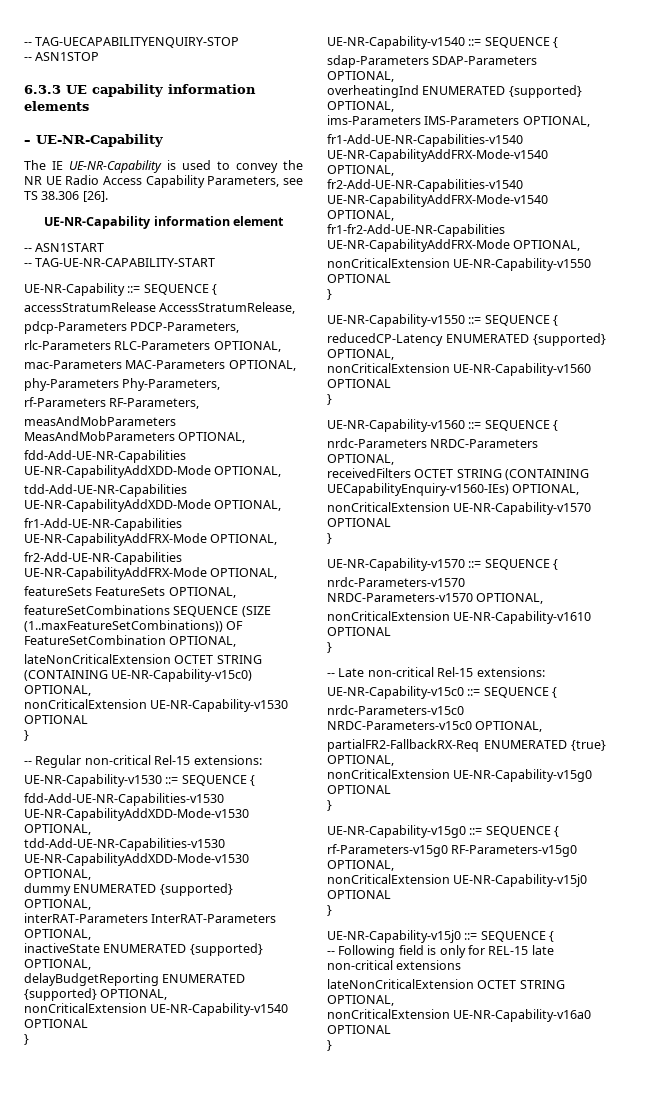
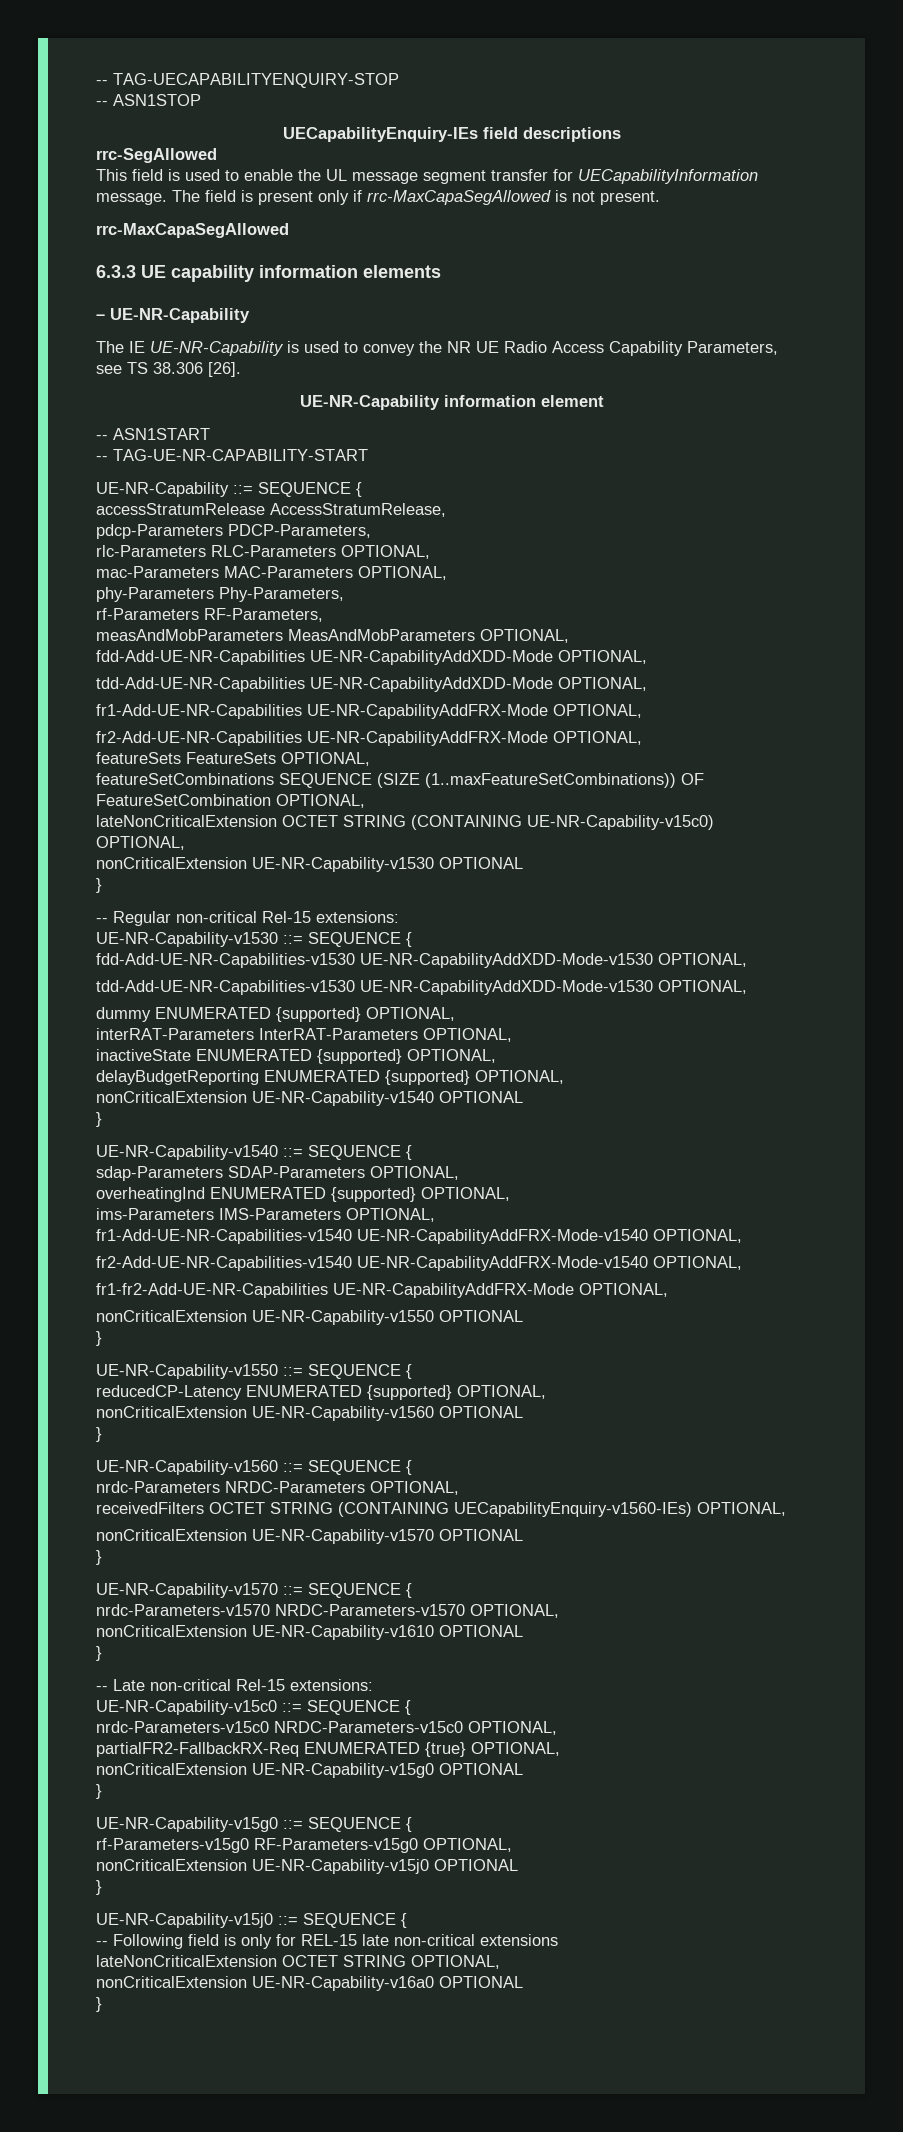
(100, 56) none -> [282,127,621,142] [96,148,217,163] [96,169,758,184] [96,190,660,205] [96,223,289,238] // UECapabilityEnquiry-IEs field descriptions // rrc-SegAllowed // This field is used to enable the UL message segment transfer for UECapabilityInformation message. The field is present only if rrc-MaxCapaSegAllowed is not present. // rrc-MaxCapaSegAllowed

